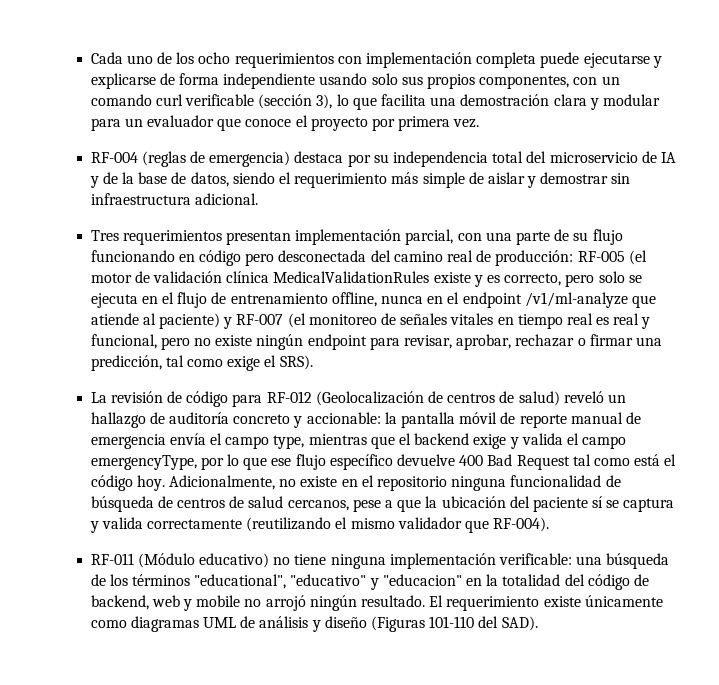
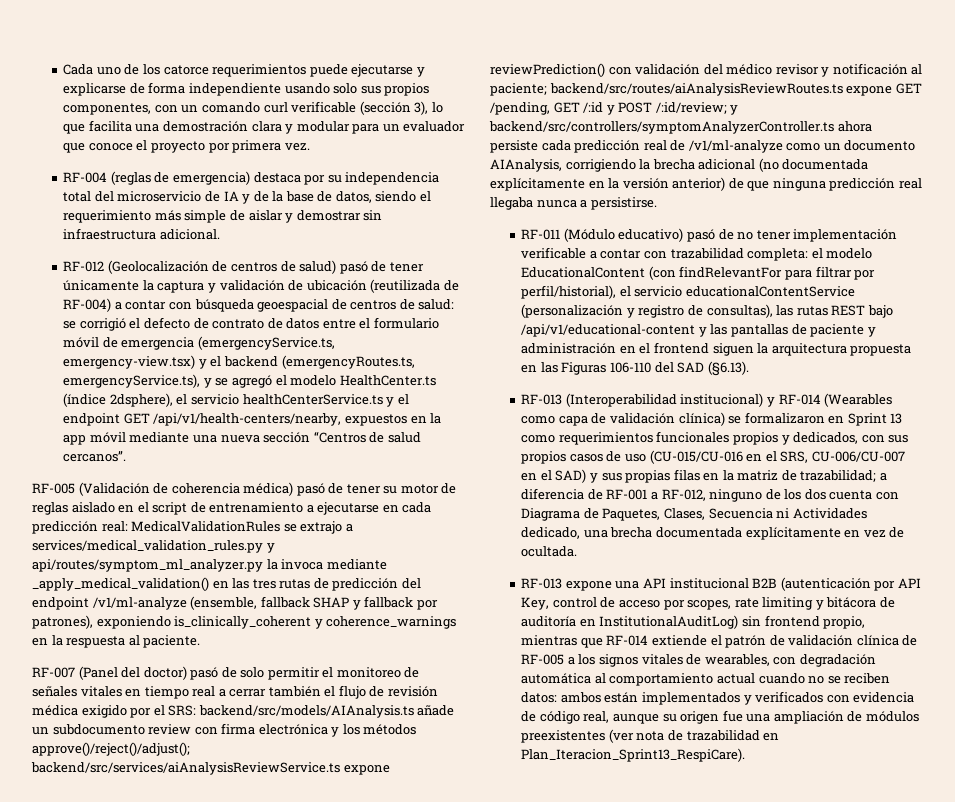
[198,52,537,68] ocho requerimientos con implementación completa -> [163,64,307,77] catorce requerimientos
[90,229,623,245] [90,250,647,266] [90,271,642,287] [90,292,208,308] Tres requerimientos presentan implementación parcial, con una parte de su flujo funcionando en código pero desconectada del camino real de producción: RF-005 (el motor de validación clínica MedicalValidationRules existe y es correcto, pero solo se ejecuta en el flujo -> [63,260,424,274] [63,279,459,293] [63,298,455,312] [63,317,439,331] [63,336,335,350] [63,355,415,369] [63,374,436,388] [63,393,409,407] [63,413,442,426] [63,431,421,445] [63,451,127,462] [32,482,457,496] [32,502,188,515] RF-012 (Geolocalización de centros de salud) pasó de tener únicamente la captura y validación de ubicación (reutilizada de RF-004) a contar con búsqueda geoespacial de centros de salud: se corrigió el defecto de contrato de datos entre el formulario móvil de emergencia (emergencyService.ts, emergency-view.tsx) y el backend (emergencyRoutes.ts, emergencyService.ts), y se agregó el modelo HealthCenter.ts (índice 2dsphere), el servicio healthCenterService.ts y el endpoint GET /api/v1/health-centers/nearby, expuestos en la app móvil mediante una nueva sección “Centros de salud cercanos”. // RF-005 (Validación de coherencia médica) pasó de tener su motor de reglas aislado en el script
[331,292,656,308] [90,313,306,329] offline, nunca en el endpoint /v1/ml-analyze que atiende al paciente) y RF-007 (el -> [306,502,432,515] [32,521,353,534] [32,540,275,553] [32,559,387,572] [32,577,421,591] [32,596,438,610] [32,615,457,629] [32,635,201,648] [32,666,334,680] a ejecutarse en cada predicción real: MedicalValidationRules se extrajo a services/medical_validation_rules.py y api/routes/symptom_ml_analyzer.py la invoca mediante _apply_medical_validation() en las tres rutas de predicción del endpoint /v1/ml-analyze (ensemble, fallback SHAP y fallback por patrones), exponiendo is_clinically_coherent y coherence_warnings en la respuesta al paciente. // RF-007 (Panel del doctor) pasó de solo permitir el
[596,313,651,329] [90,334,662,350] [90,355,313,371] [90,391,626,407] [90,412,641,428] [90,433,627,449] [90,454,677,470] [90,475,621,491] [90,496,675,512] [89,517,550,533] [90,553,670,569] [90,574,649,590] [90,595,663,611] [90,616,538,632] es real y funcional, pero no existe ningún endpoint para revisar, aprobar, rechazar o firmar una predicción, tal como exige el SRS). // La revisión de código para RF-012 (Geolocalización de centros de salud) reveló un hallazgo de auditoría concreto y accionable: la pantalla móvil de reporte manual de emergencia envía el campo type, mientras que el backend exige y valida el campo emergencyType, por lo que ese flujo específico devuelve 400 Bad Request tal como está el código hoy. Adicionalmente, no existe en el repositorio ninguna funcionalidad de búsqueda de centros de salud cercanos, pese a que la ubicación del paciente sí se captura y valida correctamente (reutilizando el mismo validador que RF-004). // RF-011 (Módulo educativo) no tiene ninguna implementación verificable: una búsqueda de los términos "educational", "educativo" y "educacion" en la totalidad del código de backend, web y mobile no arrojó ningún resultado. El requerimiento existe únicamente como diagramas UML de análisis y diseño (Figuras 101-110 del SAD). -> [218,685,438,699] [32,705,455,718] [32,723,417,737] [32,742,190,756] [31,762,390,775] [490,63,923,77] [490,83,922,96] [490,102,739,115] [489,121,872,134] [490,140,916,153] [490,158,869,172] [490,177,922,191] [490,197,657,210] [521,228,898,242] [521,247,873,261] [521,266,876,280] [521,285,855,299] [521,304,893,318] [521,324,876,337] [521,342,912,356] [521,361,749,376] [521,393,893,407] [521,412,903,426] [521,431,909,445] [521,450,905,464] [521,469,887,483] [521,488,899,502] [521,508,867,521] [521,527,905,540] [521,546,578,557] [521,577,921,591] [521,597,895,610] [521,615,866,629] [521,635,918,648] [521,654,876,667] [521,673,891,686] [521,691,915,705] [521,710,919,724] [521,729,780,743] [521,748,746,762] a cerrar también el flujo de revisión médica exigido por el SRS: backend/src/models/AIAnalysis.ts añade un subdocumento review con firma electrónica y los métodos approve()/reject()/adjust(); backend/src/services/aiAnalysisReviewService.ts expone reviewPrediction() con validación del médico revisor y notificación al paciente; backend/src/routes/aiAnalysisReviewRoutes.ts expone GET /pending, GET /:id y POST /:id/review; y backend/src/controllers/symptomAnalyzerController.ts ahora persiste cada predicción real de /v1/ml-analyze como un documento AIAnalysis, corrigiendo la brecha adicional (no documentada explícitamente en la versión anterior) de que ninguna predicción real llegaba nunca a persistirse. // RF-011 (Módulo educativo) pasó de no tener implementación verificable a contar con trazabilidad completa: el modelo EducationalContent (con findRelevantFor para filtrar por perfil/historial), el servicio educationalContentService (personalización y registro de consultas), las rutas REST bajo /api/v1/educational-content y las pantallas de paciente y administración en el frontend siguen la arquitectura propuesta en las Figuras 106-110 del SAD (§6.13). // RF-013 (Interoperabilidad institucional) y RF-014 (Wearables como capa de validación clínica) se formalizaron en Sprint 13 como requerimientos funcionales propios y dedicados, con sus propios casos de uso (CU-015/CU-016 en el SRS, CU-006/CU-007 en el SAD) y sus propias filas en la matriz de trazabilidad; a diferencia de RF-001 a RF-012, ninguno de los dos cuenta con Diagrama de Paquetes, Clases, Secuencia ni Actividades dedicado, una brecha documentada explícitamente en vez de ocultada. // RF-013 expone una API institucional B2B (autenticación por API Key, control de acceso por scopes, rate limiting y bitácora de auditoría en InstitutionalAuditLog) sin frontend propio, mientras que RF-014 extiende el patrón de validación clínica de RF-005 a los signos vitales de wearables, con degradación automática al comportamiento actual cuando no se reciben datos: ambos están implementados y verificados con evidencia de código real, aunque su origen fue una ampliación de módulos preexistentes (ver nota de trazabilidad en Plan_Iteracion_Sprint13_RespiCare).

